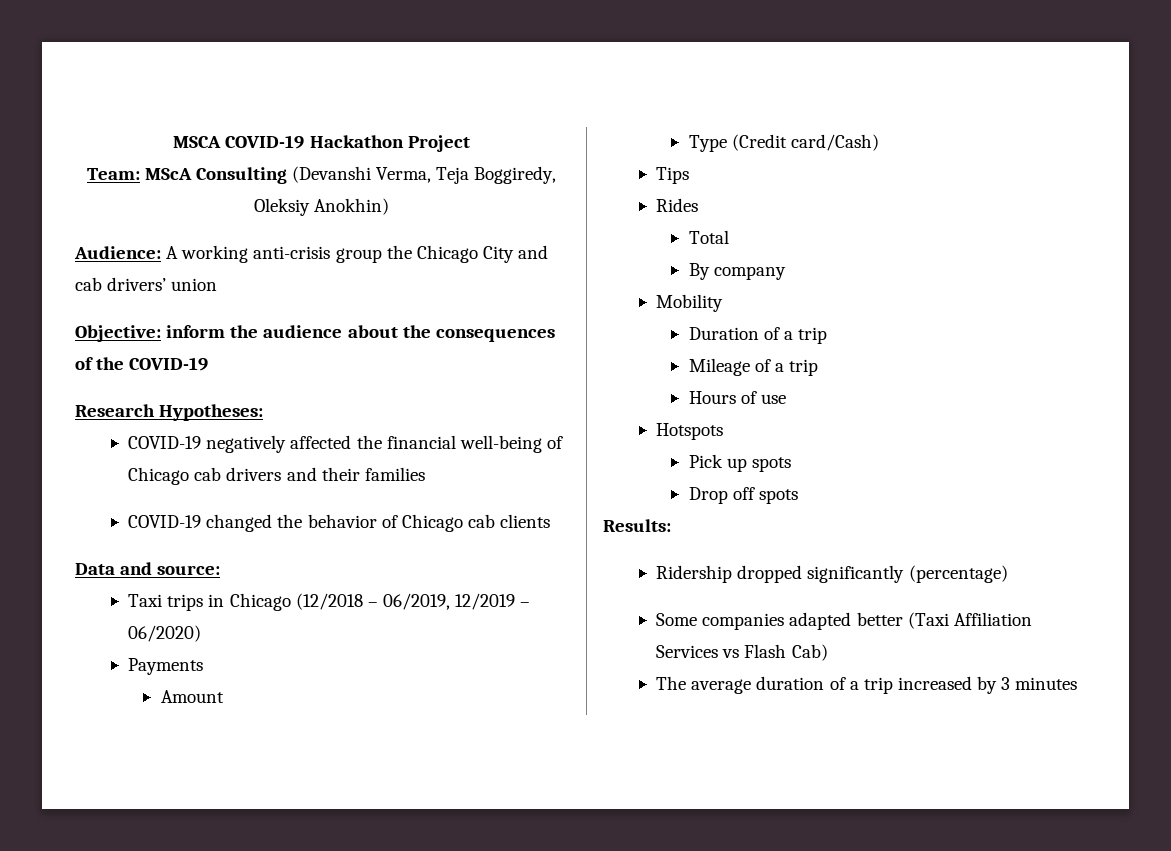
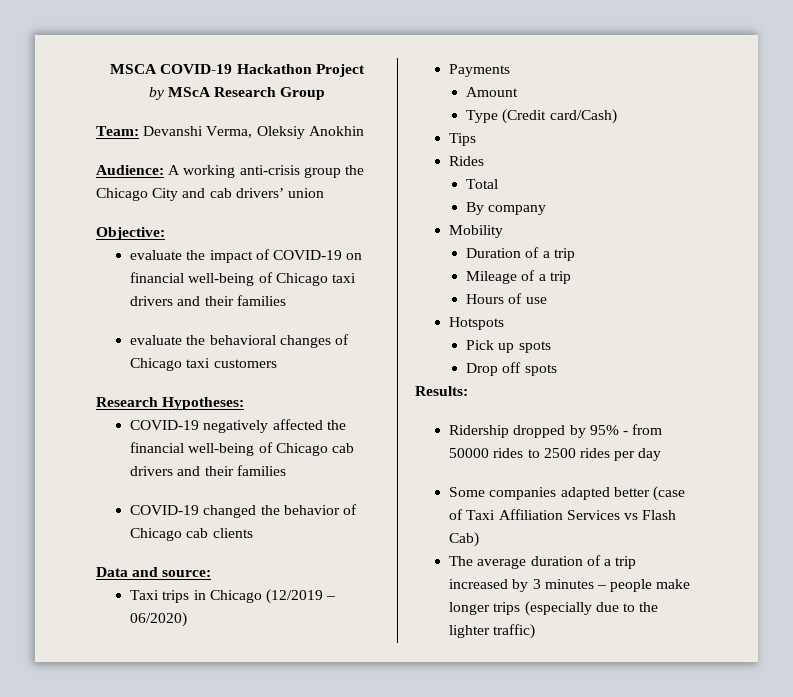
[86,166,557,184] [253,198,390,216] Team: MScA Consulting (Devanshi Verma, Teja Boggiredy, Oleksiy Anokhin) -> [148,87,326,100] [96,126,364,139] by MScA Research Group // Team: Devanshi Verma, Oleksiy Anokhin
[166,325,555,342] [75,357,209,371] inform the audience about the consequences of the COVID-19 -> [130,249,363,263] [130,272,356,286] [130,295,286,306] [130,334,349,348] [130,358,277,371] // evaluate the impact of COVID-19 on financial well-being of Chicago taxi drivers and their families // evaluate the behavioral changes of Chicago taxi customers
[295,593,516,610] (12/2018 – 06/2019, 12/2019 -> [265,589,323,604] (12/2019
[807,565,1008,583] significantly (percentage) -> [569,424,663,438] [449,448,662,461] by 95% - from 50000 rides to 2500 rides per day
[907,612,949,629] (Taxi -> [652,486,685,501] [449,509,496,520] (case of Taxi
(1078, 683) none -> [596,579,691,592] [449,601,659,616] [449,624,536,639] – people make longer trips (especially due to the lighter traffic)

